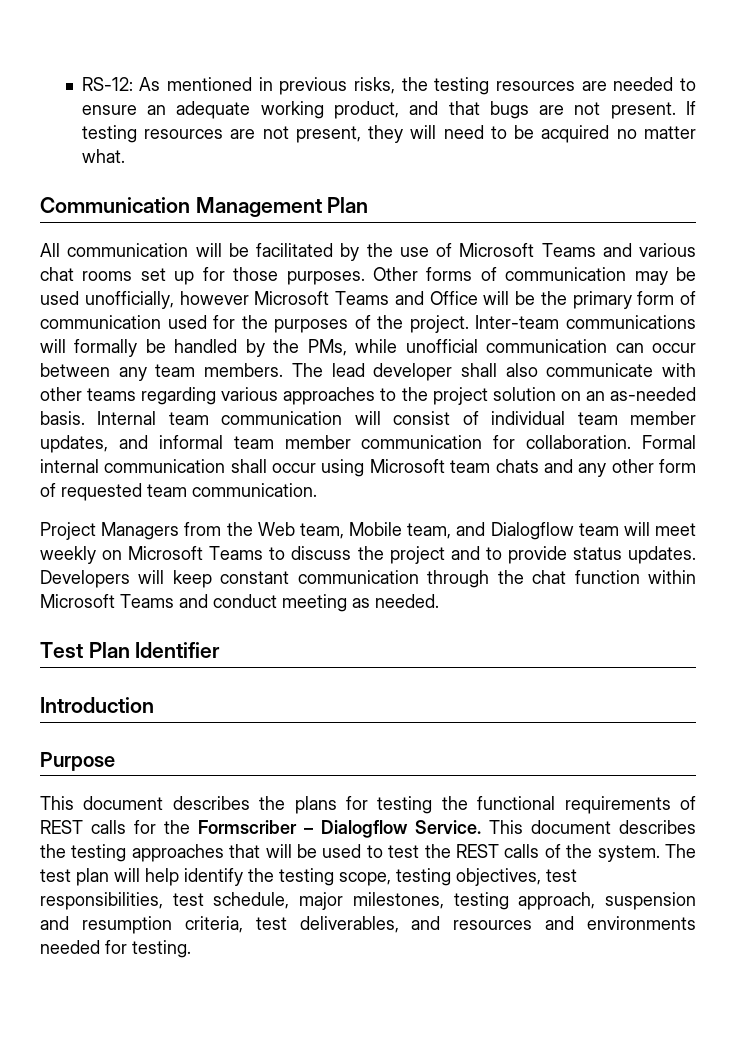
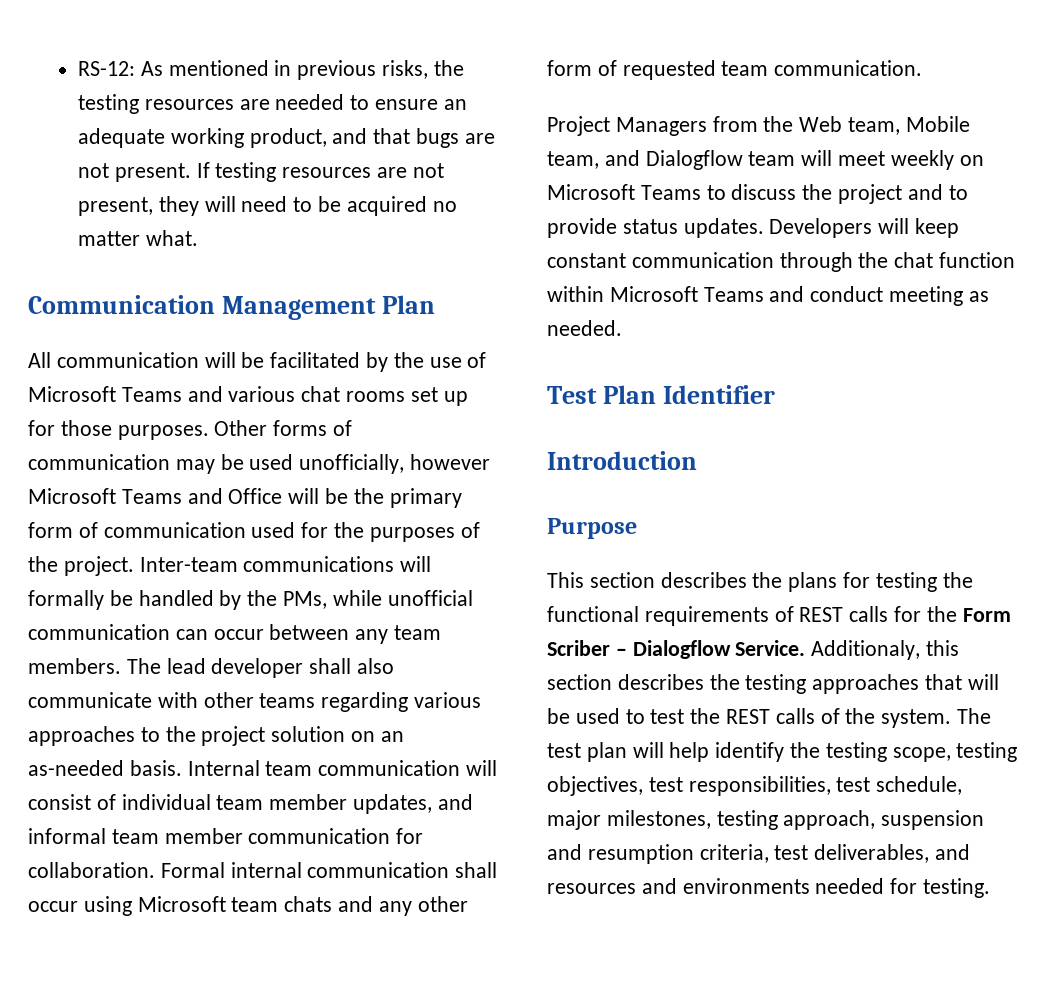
[83,796,164,810] document -> [589,572,655,588] section
[198,820,297,834] Formscriber -> [962,608,1011,622] [547,640,610,656] Form Scriber
[489,820,611,834] This document -> [811,640,960,660] [547,674,612,690] Additionaly, this section

